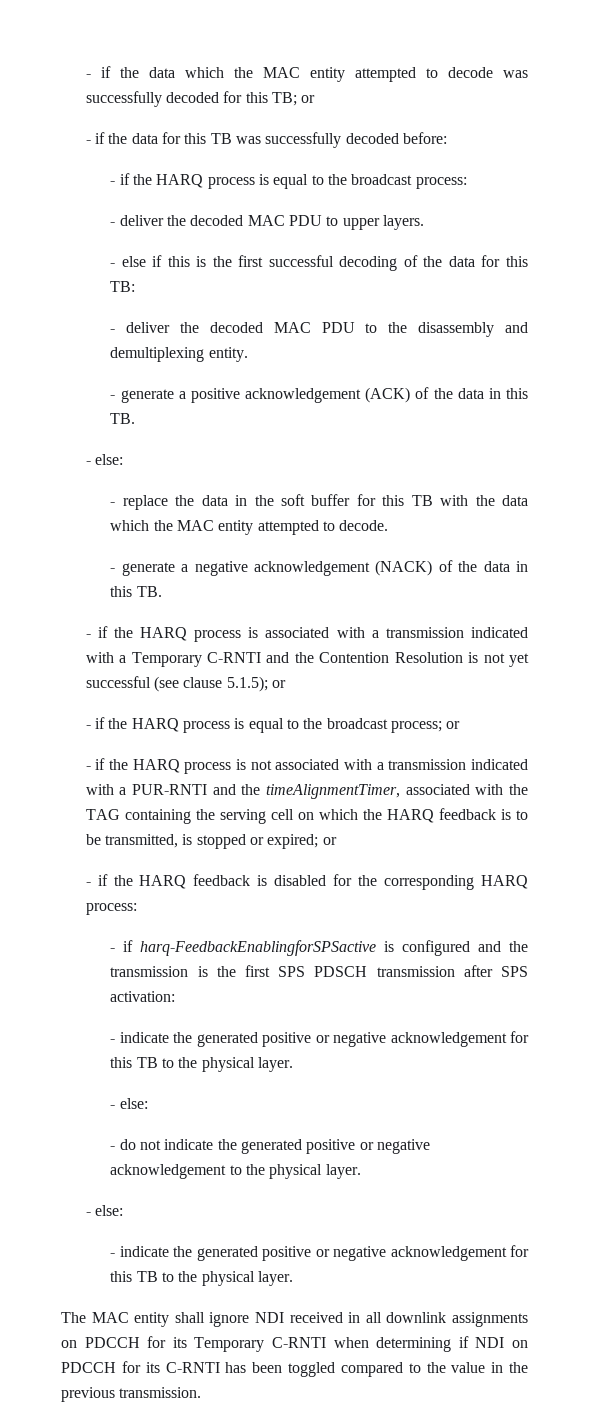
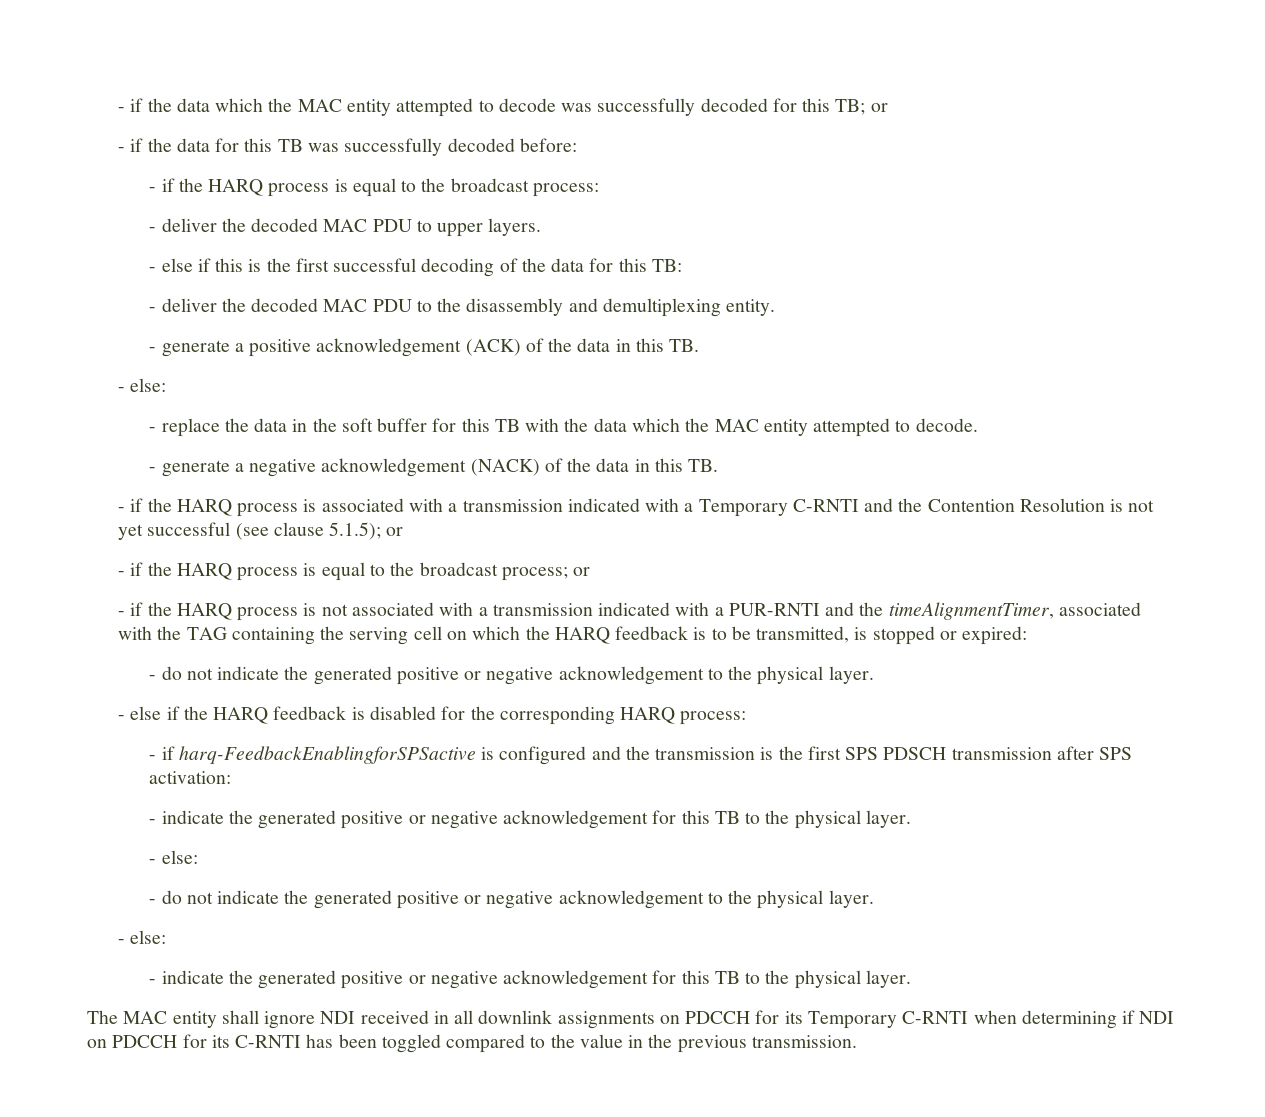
[267,834,337,849] [85,882,91,886] expired; or // - -> [962,626,1028,645] [149,666,874,685] [118,706,162,720] expired: // - do not indicate the generated positive or negative acknowledgement to the physical layer. // - else

